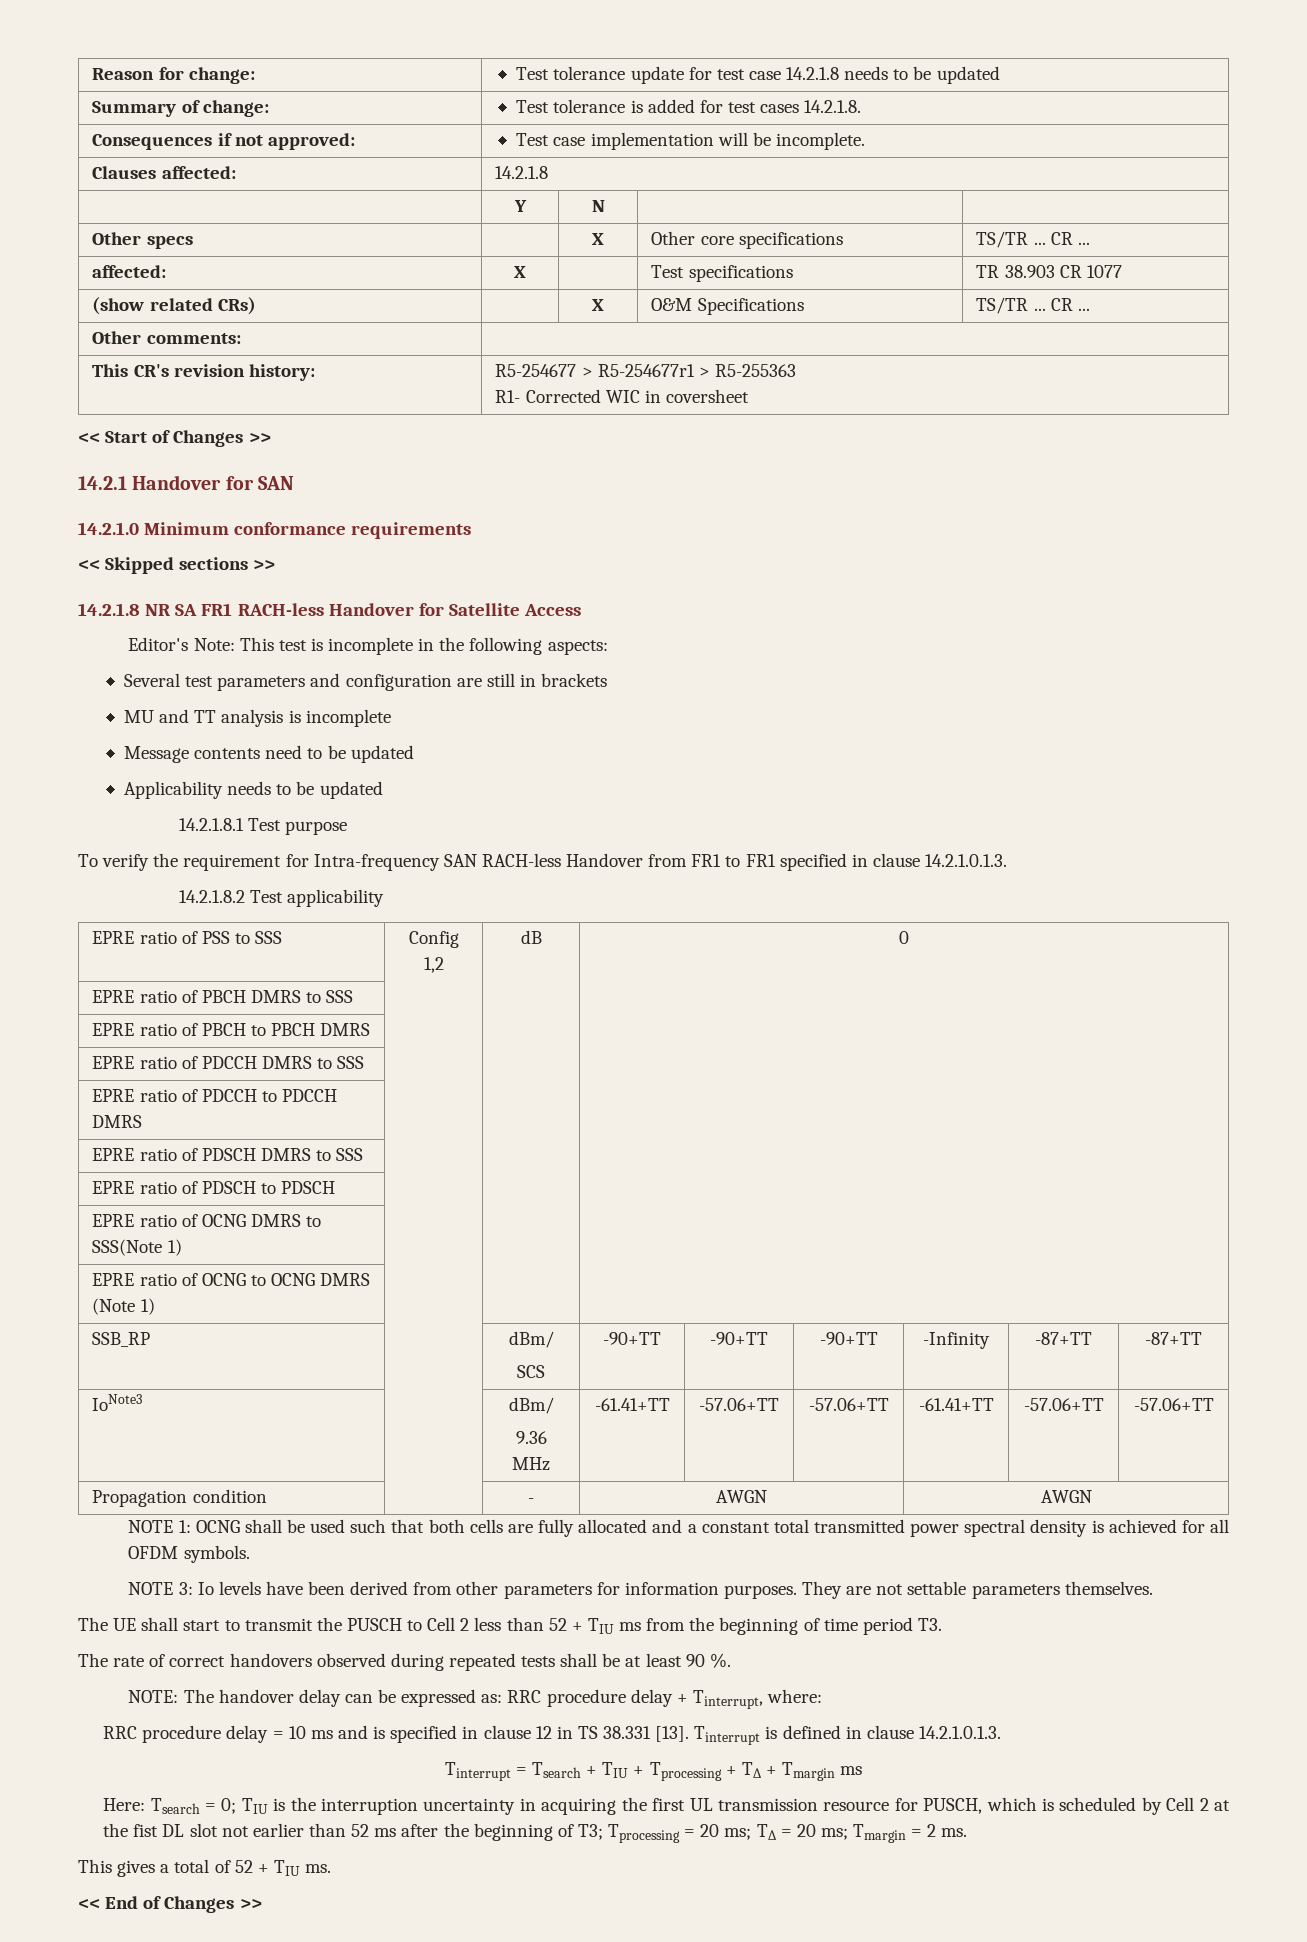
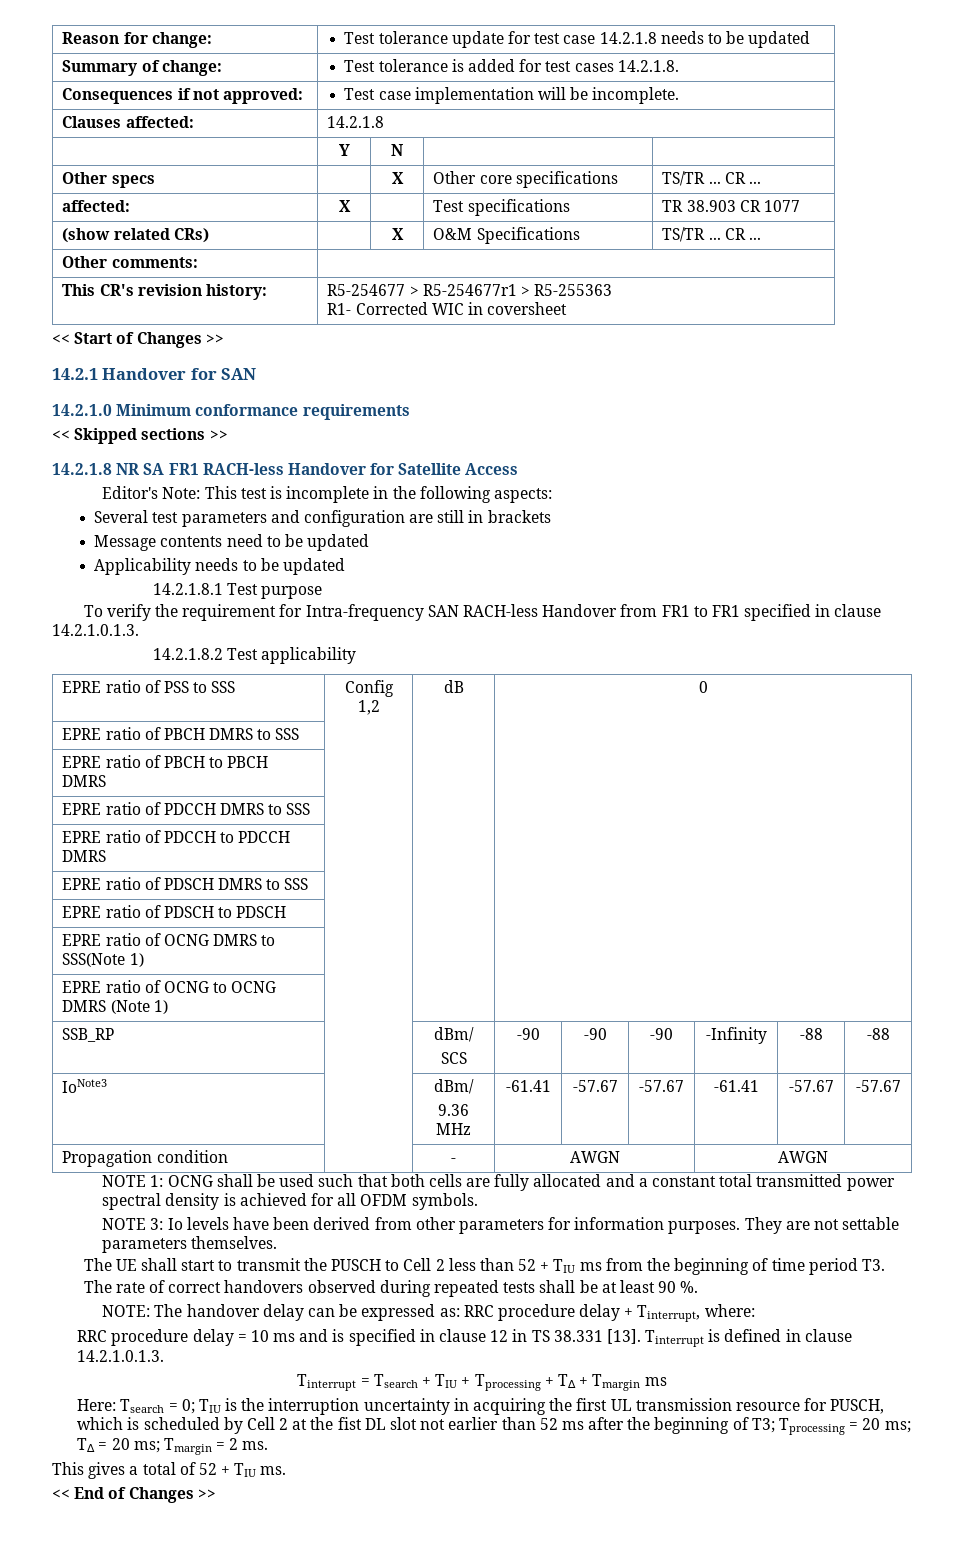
[124,709,391,727] // MU and TT analysis is incomplete -> (551, 516) none
[603,1332,661,1345] [710,1332,768,1345] [819,1332,878,1345] -90+TT | -90+TT | -90+TT -> [516,1028,540,1040] [583,1028,607,1040] [650,1028,673,1040] -90 | -90 | -90
[1035,1332,1092,1345] [1145,1332,1202,1345] -87+TT | -87+TT -> [799,1028,823,1040] [866,1028,890,1040] -88 | -88
[594,1398,670,1411] [699,1398,779,1411] [808,1398,889,1411] [918,1398,994,1411] [1023,1398,1104,1411] [1133,1398,1214,1411] -61.41+TT | -57.06+TT | -57.06+TT | -61.41+TT | -57.06+TT | -57.06+TT -> [505,1080,551,1092] [572,1080,618,1092] [639,1080,684,1092] [713,1080,759,1092] [788,1080,834,1092] [855,1080,901,1092] -61.41 | -57.67 | -57.67 | -61.41 | -57.67 | -57.67

